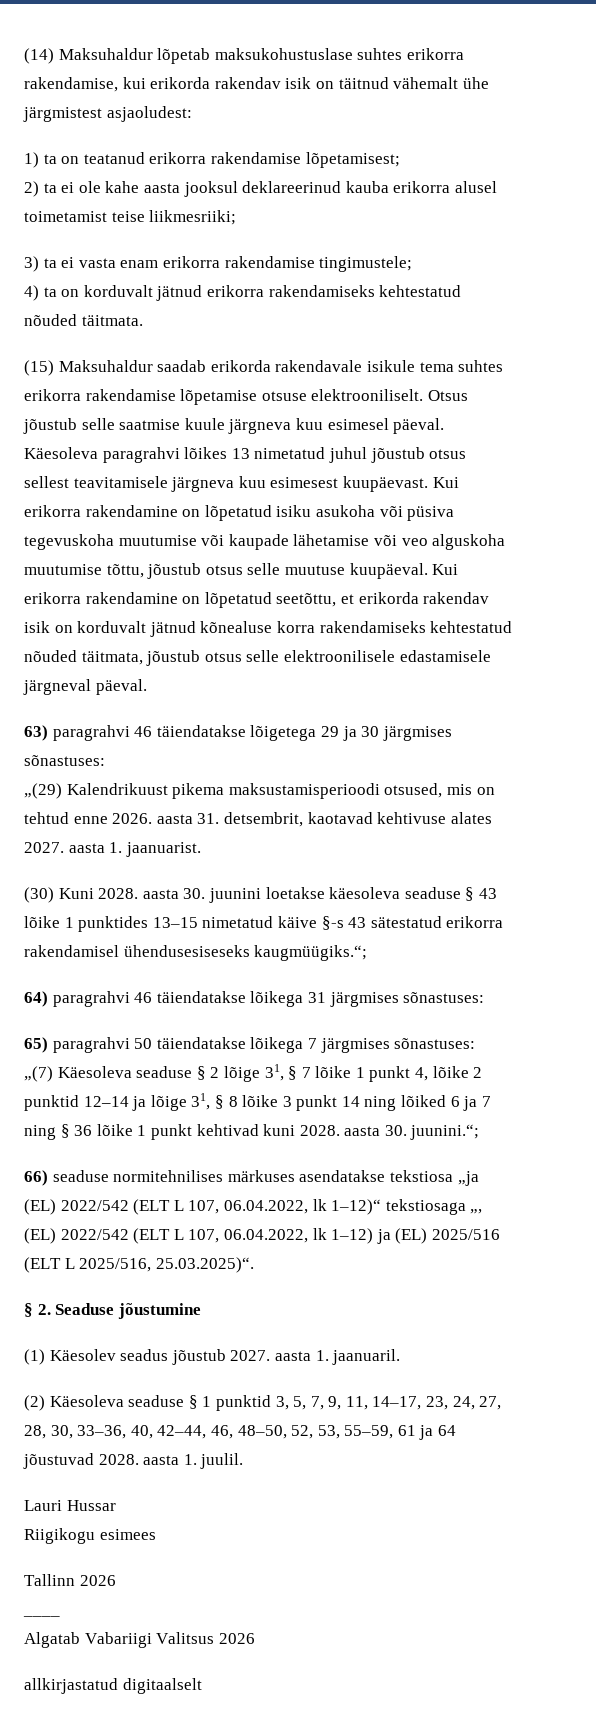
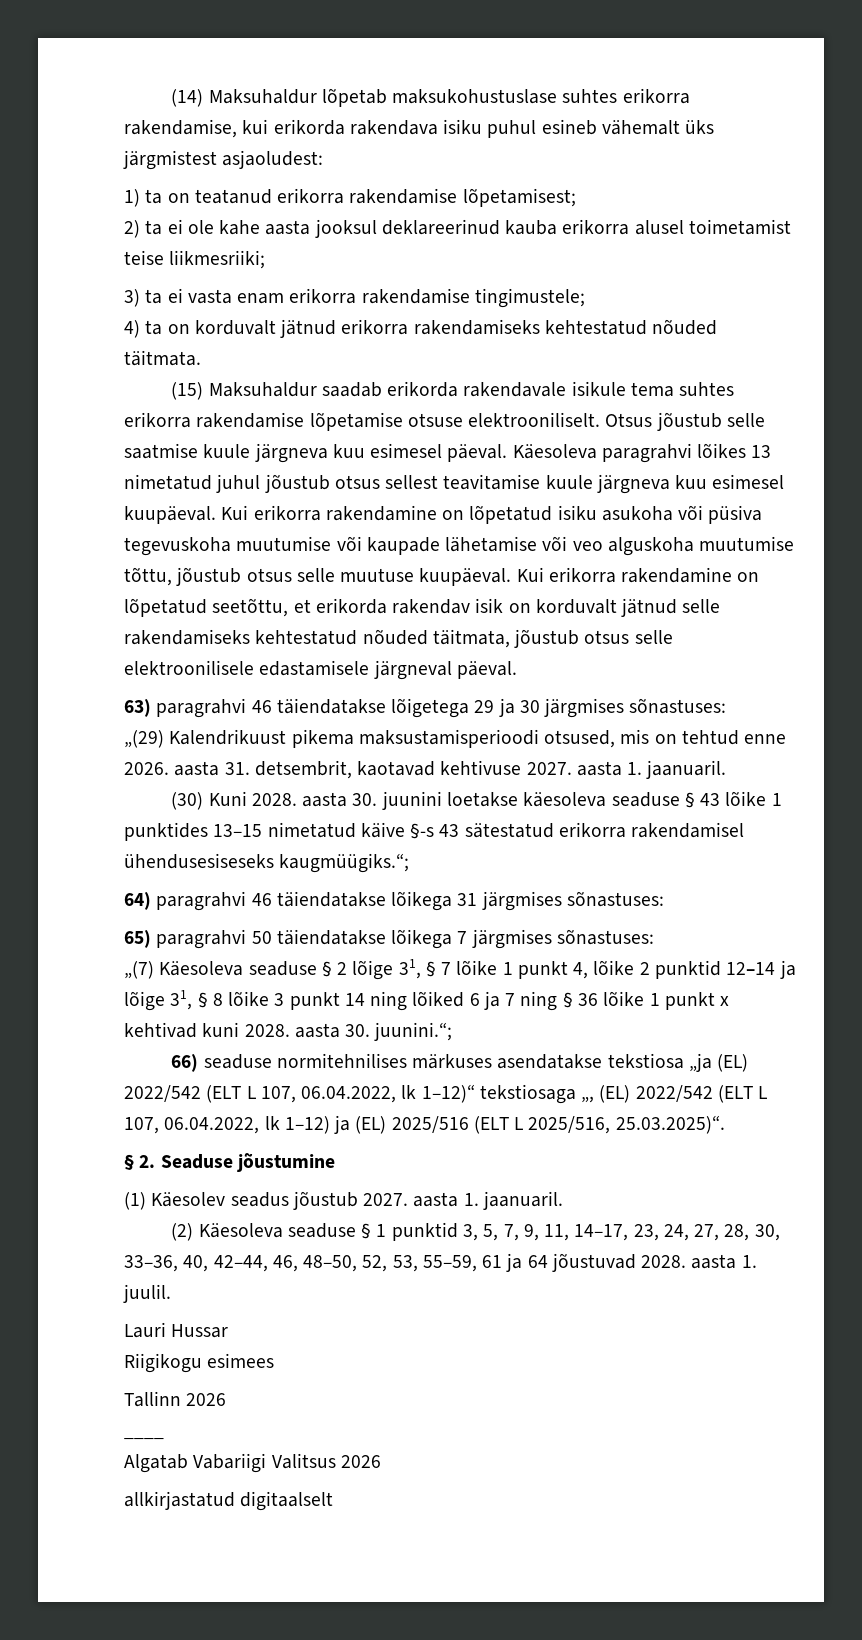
[214,77,489,89] rakendav isik on täitnud vähemalt ühe -> [349,119,715,138] rakendava isiku puhul esineb vähemalt üks
[73,476,428,492] teavitamisele järgneva kuu esimesest kuupäevast. -> [443,474,785,494] [124,506,216,524] teavitamise kuule järgneva kuu esimesel kuupäeval.
[200,621,315,633] kõnealuse korra -> [682,599,721,613] selle
[450,812,492,824] [24,842,201,857] alates 2027. aasta 1. jaanuarist. -> [526,760,727,779] 2027. aasta 1. jaanuaril.
(192, 1132) none -> [720,996,730,1006] x

